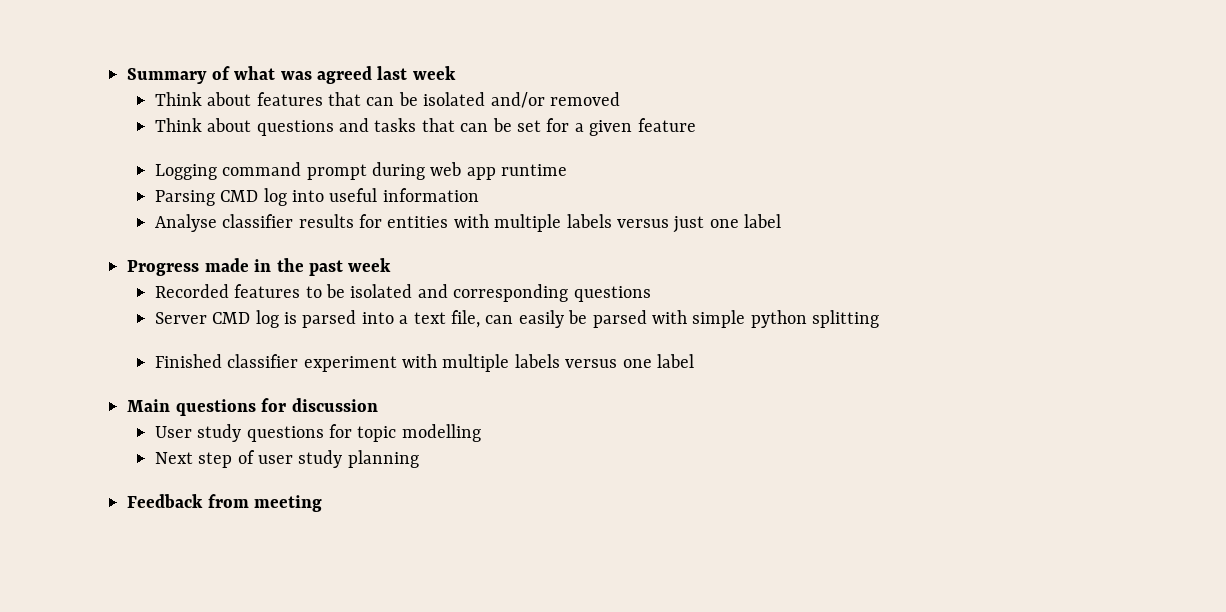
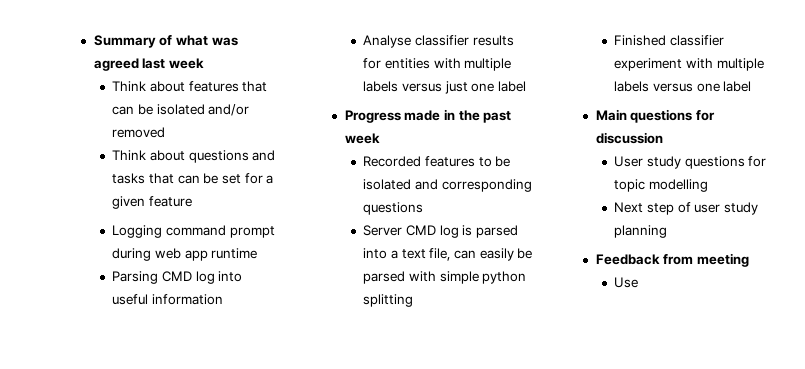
(323, 503) none -> [614,277,639,288] // Use

